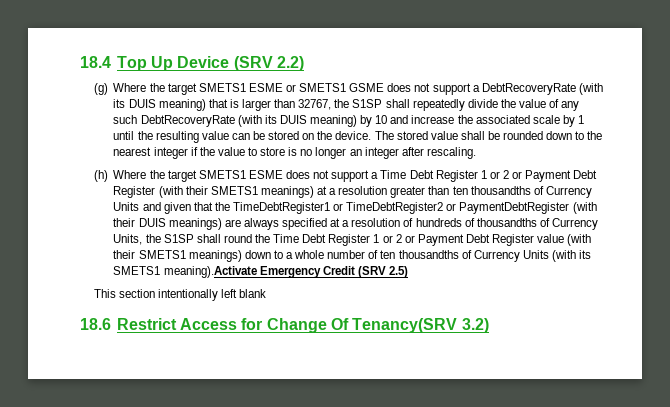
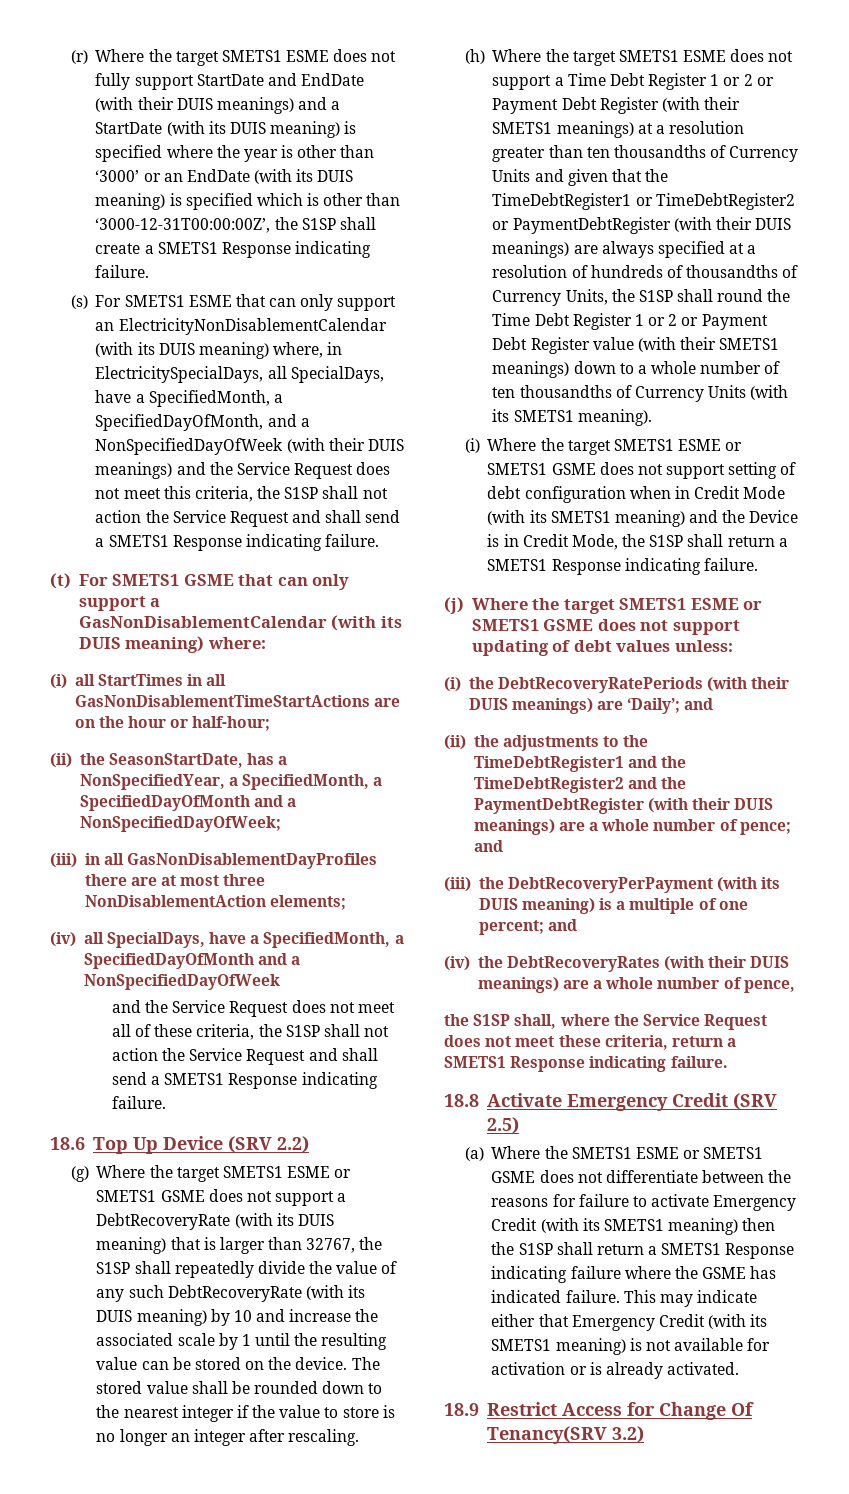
[80,56,111,68] 18.4 -> [70,49,397,66] [95,73,365,90] [95,97,341,114] [95,121,357,138] [95,145,375,162] [95,169,354,184] [95,193,401,210] [95,217,376,233] [95,241,372,258] [95,265,150,278] [70,294,397,311] [95,318,387,335] [95,342,343,359] [95,366,384,383] [95,390,283,407] [95,414,310,431] [95,438,404,455] [95,462,391,479] [95,486,388,502] [95,510,401,527] [95,534,380,551] [50,573,350,590] [78,596,161,611] [78,615,402,631] [78,636,266,653] [50,674,227,689] [74,695,400,707] [74,716,271,731] [50,753,288,768] [79,774,383,790] [79,795,297,811] [79,816,281,832] [50,853,378,869] [84,874,266,886] [84,895,346,910] [50,932,404,948] [83,953,301,969] [83,974,280,990] [111,1000,395,1017] [111,1024,390,1040] [111,1048,378,1065] [111,1072,378,1089] [111,1096,166,1109] [50,1137,85,1150] (r) Where the target SMETS1 ESME does not fully support StartDate and EndDate (with their DUIS meanings) and a StartDate (with its DUIS meaning) is specified where the year is other than ‘3000’ or an EndDate (with its DUIS meaning) is specified which is other than ‘3000-12-31T00:00:00Z’, the S1SP shall create a SMETS1 Response indicating failure. // (s) For SMETS1 ESME that can only support an ElectricityNonDisablementCalendar (with its DUIS meaning) where, in ElectricitySpecialDays, all SpecialDays, have a SpecifiedMonth, a SpecifiedDayOfMonth, and a NonSpecifiedDayOfWeek (with their DUIS meanings) and the Service Request does not meet this criteria, the S1SP shall not action the Service Request and shall send a SMETS1 Response indicating failure. // (t) For SMETS1 GSME that can only support a GasNonDisablementCalendar (with its DUIS meaning) where: // (i) all StartTimes in all GasNonDisablementTimeStartActions are on the hour or half-hour; // (ii) the SeasonStartDate, has a NonSpecifiedYear, a SpecifiedMonth, a SpecifiedDayOfMonth and a NonSpecifiedDayOfWeek; // (iii) in all GasNonDisablementDayProfiles there are at most three NonDisablementAction elements; // (iv) all SpecialDays, have a SpecifiedMonth, a SpecifiedDayOfMonth and a NonSpecifiedDayOfWeek // and the Service Request does not meet all of these criteria, the S1SP shall not action the Service Request and shall send a SMETS1 Response indicating failure. // 18.6
[163,266,408,278] [93,289,267,301] [80,318,111,330] meaning).Activate Emergency Credit (SRV 2.5) // This section intentionally left blank // 18.6 -> [577,409,652,426] [464,438,743,455] [487,462,797,479] [487,486,786,503] [487,510,799,527] [487,534,788,550] [487,558,758,575] [444,597,763,614] [471,619,740,635] [471,640,733,656] [444,677,790,693] [468,698,714,714] [444,735,649,751] [473,756,687,772] [473,777,687,793] [473,798,774,814] [473,819,791,835] [473,840,503,852] [444,877,781,893] [478,898,748,914] [478,919,577,935] [444,956,790,972] [477,977,795,993] [444,1014,768,1030] [444,1035,737,1050] [444,1056,728,1072] [444,1093,777,1111] [486,1117,519,1134] [464,1146,764,1161] [491,1170,792,1183] [491,1194,797,1211] [491,1218,776,1235] [491,1242,795,1259] [491,1266,777,1283] [491,1290,758,1307] [491,1314,768,1331] [491,1338,771,1355] [491,1362,740,1379] [444,1403,479,1416] meaning). // (i) Where the target SMETS1 ESME or SMETS1 GSME does not support setting of debt configuration when in Credit Mode (with its SMETS1 meaning) and the Device is in Credit Mode, the S1SP shall return a SMETS1 Response indicating failure. // (j) Where the target SMETS1 ESME or SMETS1 GSME does not support updating of debt values unless: // (i) the DebtRecoveryRatePeriods (with their DUIS meanings) are ‘Daily’; and // (ii) the adjustments to the TimeDebtRegister1 and the TimeDebtRegister2 and the PaymentDebtRegister (with their DUIS meanings) are a whole number of pence; and // (iii) the DebtRecoveryPerPayment (with its DUIS meaning) is a multiple of one percent; and // (iv) the DebtRecoveryRates (with their DUIS meanings) are a whole number of pence, // the S1SP shall, where the Service Request does not meet these criteria, return a SMETS1 Response indicating failure. // 18.8 Activate Emergency Credit (SRV 2.5) // (a) Where the SMETS1 ESME or SMETS1 GSME does not differentiate between the reasons for failure to activate Emergency Credit (with its SMETS1 meaning) then the S1SP shall return a SMETS1 Response indicating failure where the GSME has indicated failure. This may indicate either that Emergency Credit (with its SMETS1 meaning) is not available for activation or is already activated. // 18.9

